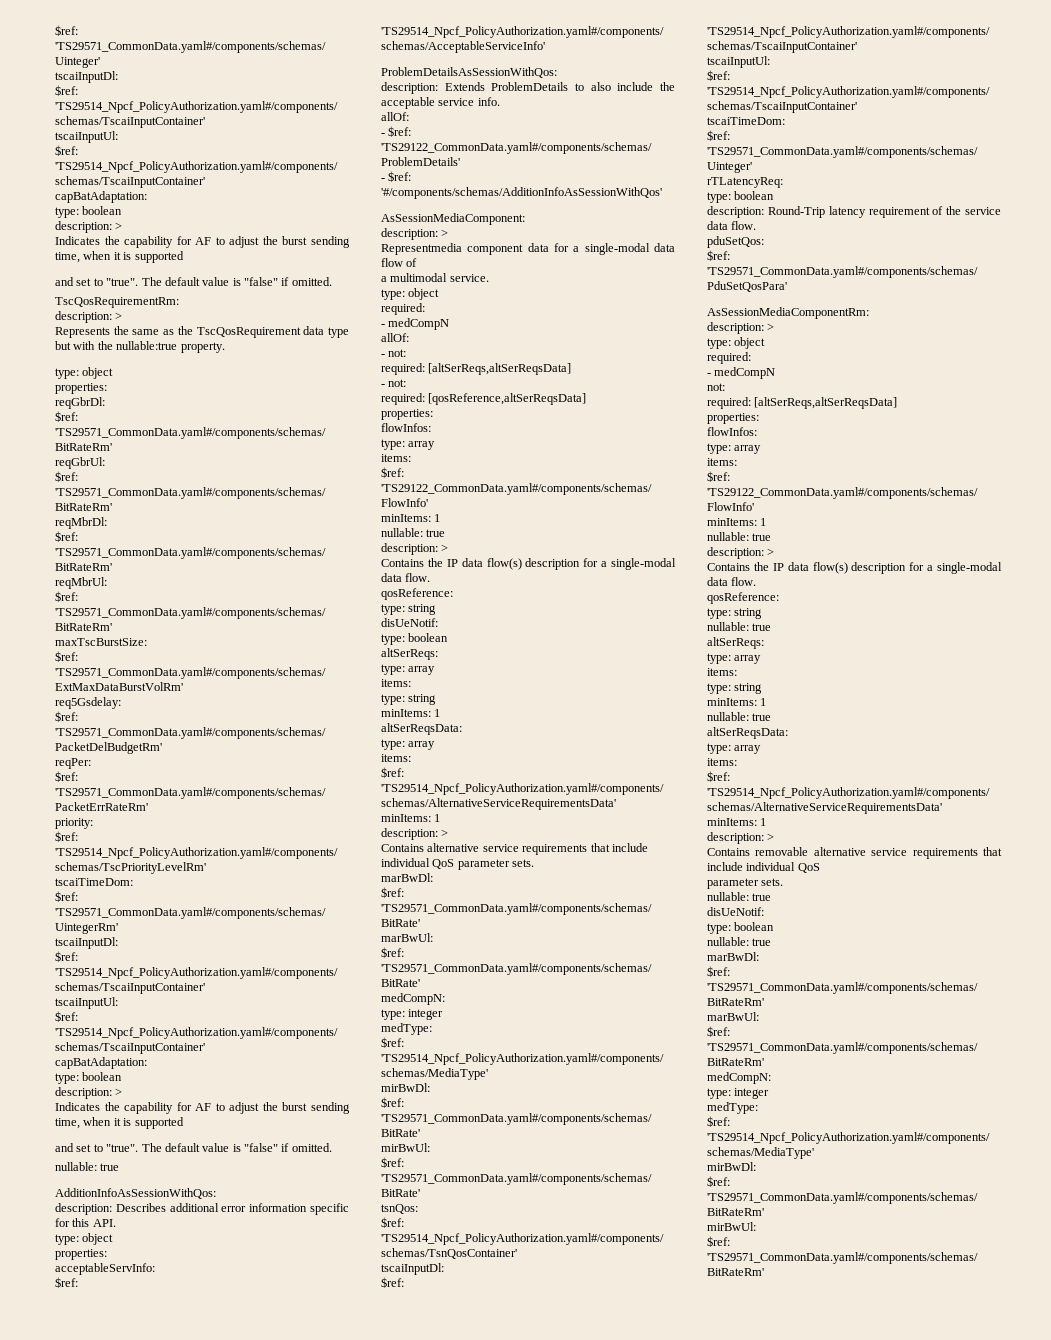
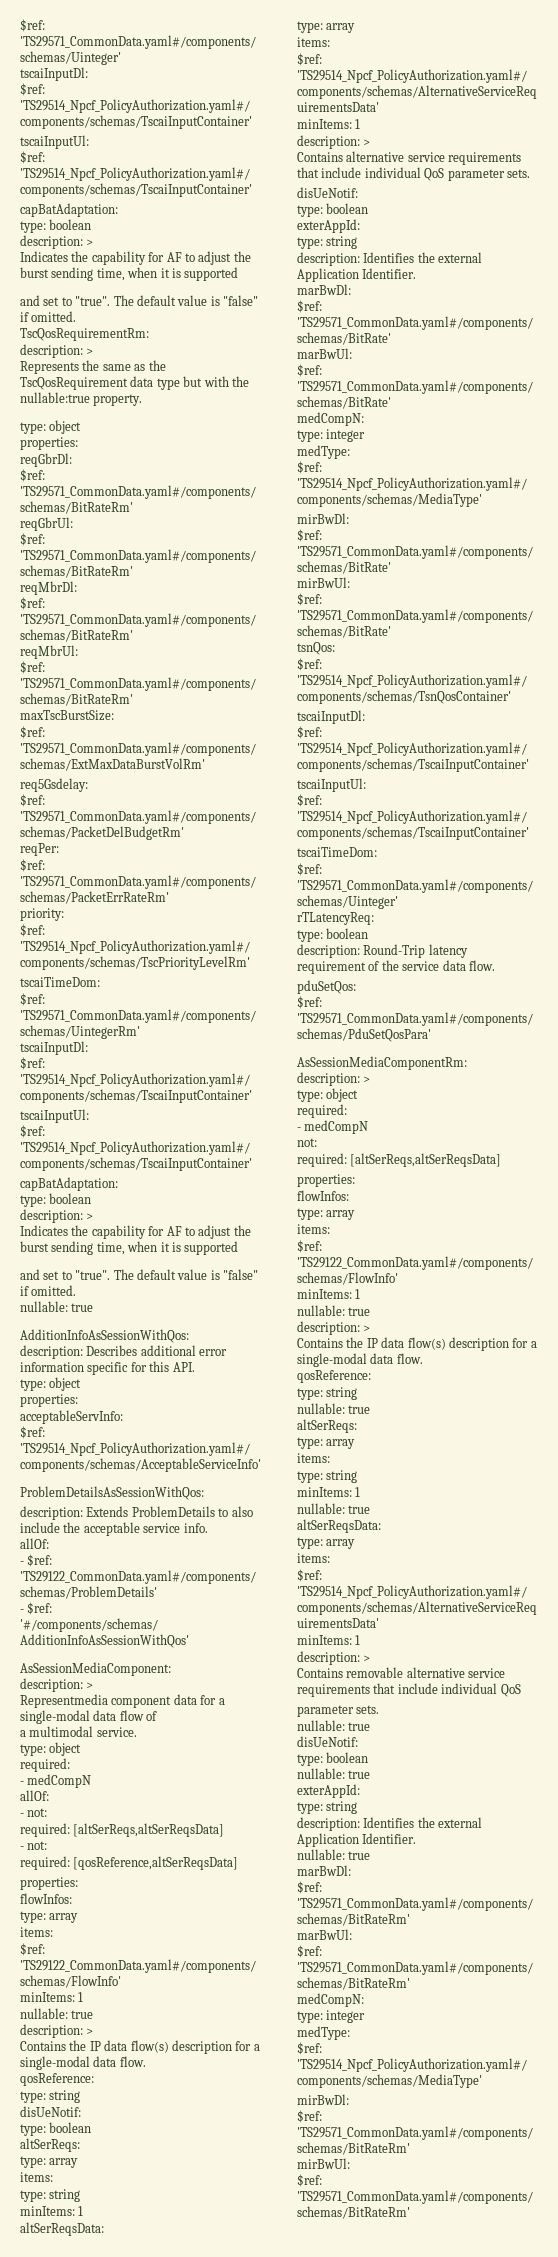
(535, 863) none -> [297,187,358,198] [297,203,369,217] [297,219,360,233] [297,236,358,249] [297,252,483,266] [297,268,417,282] // disUeNotif: // type: boolean // exterAppId: // type: string // description: Identifies the external Application Identifier.
(772, 942) none -> [297,1784,360,1798] [297,1801,358,1814] [297,1817,483,1831] [297,1833,417,1847] [297,1849,371,1860] // exterAppId: // type: string // description: Identifies the external Application Identifier. // nullable: true

